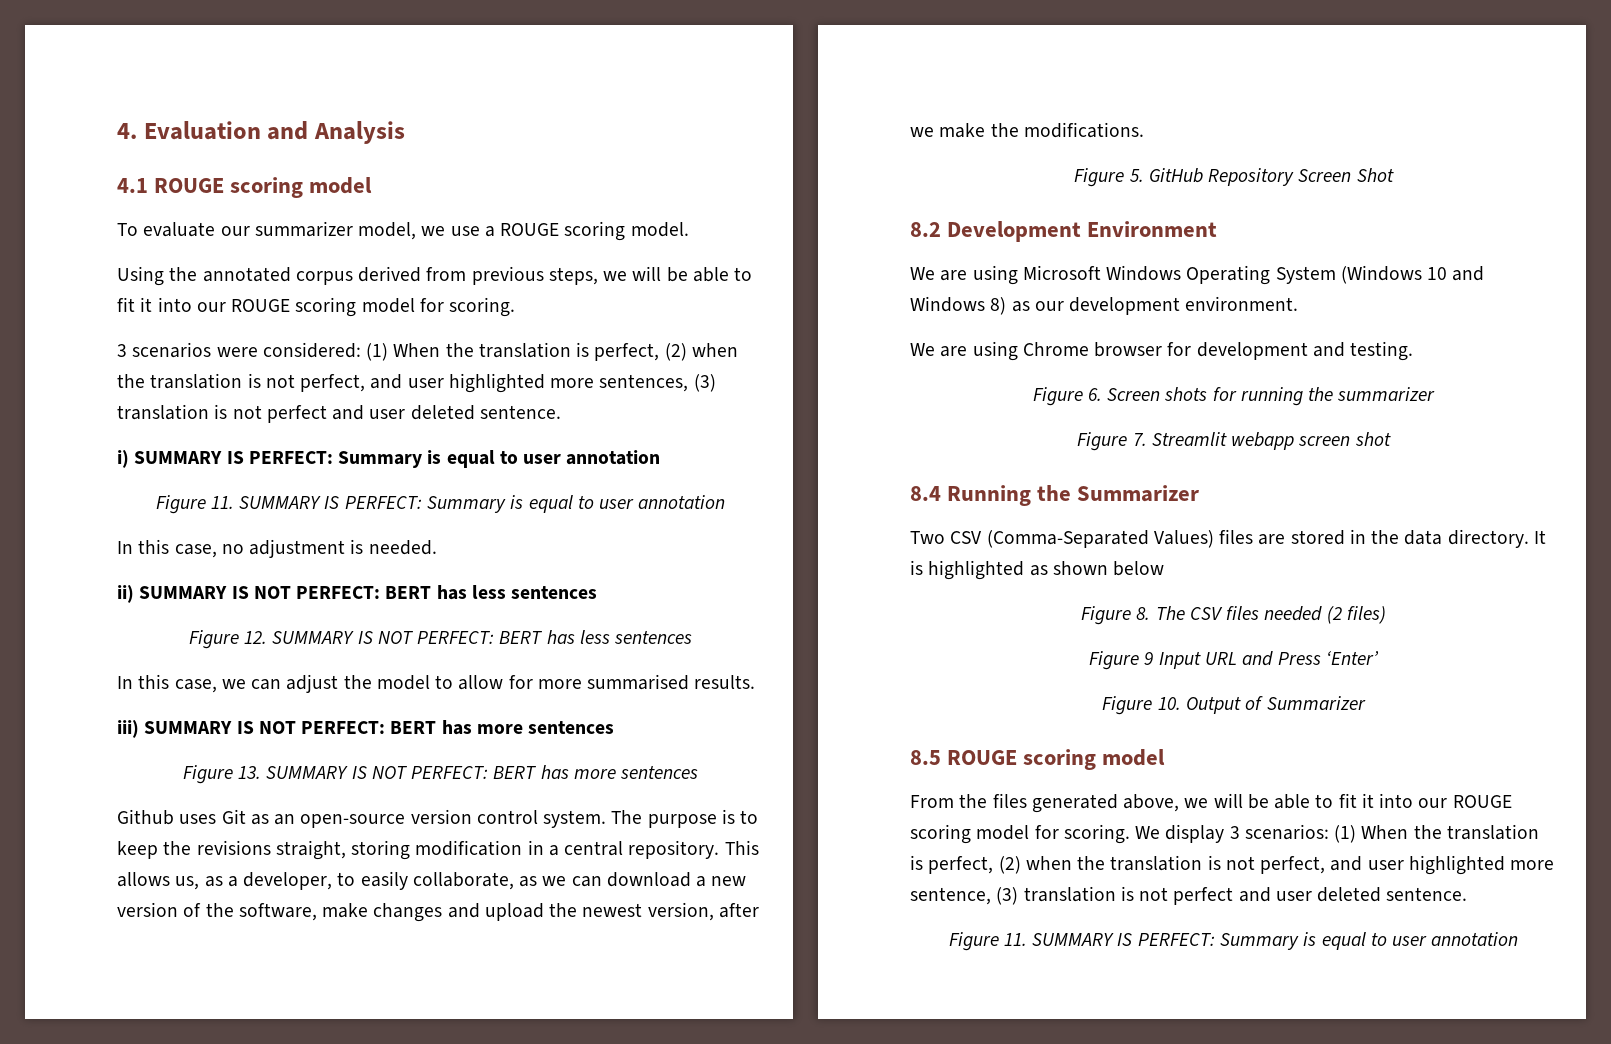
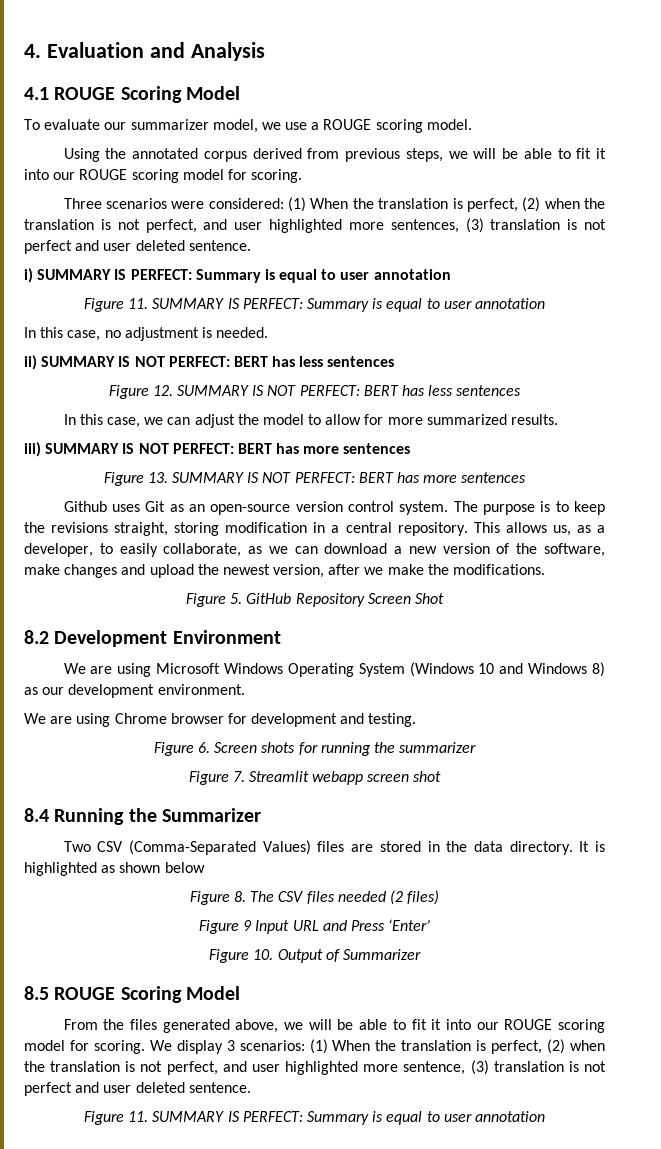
[230,177,373,198] scoring model -> [120,86,240,103] Scoring Model
[117,344,127,357] 3 -> [63,198,102,209] Three
[587,674,690,690] summarised -> [426,414,507,425] summarized
[1023,749,1166,770] scoring model -> [120,986,240,1003] Scoring Model

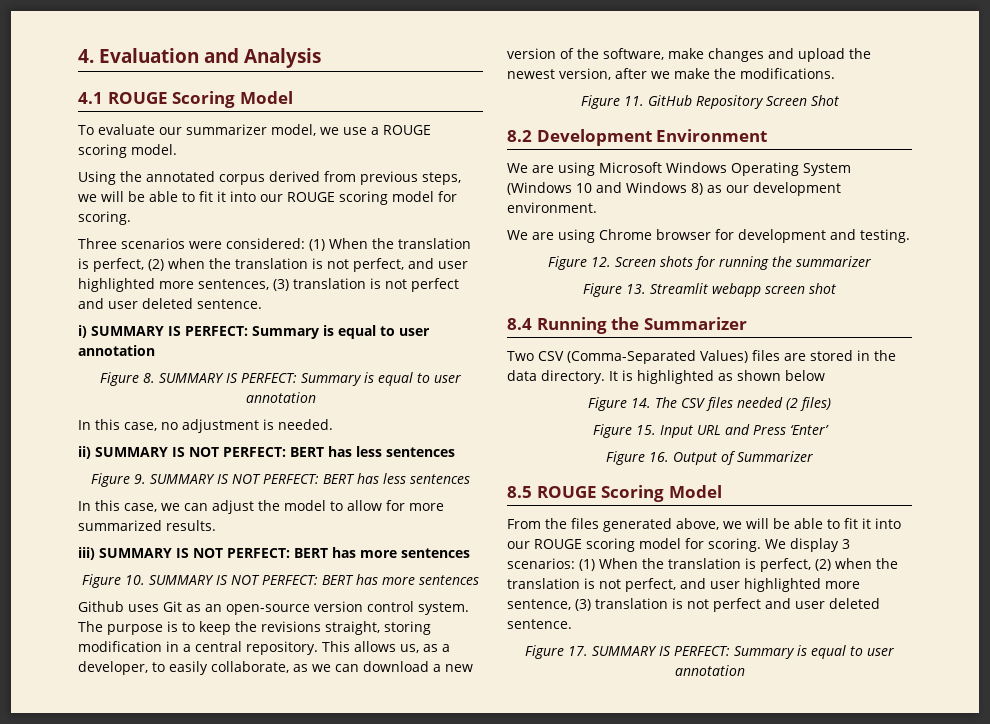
[128,298,149,309] 11. -> [143,373,155,383] 8.
[152,385,173,396] 12. -> [134,474,146,484] 9.
[147,472,168,483] 13. -> [125,575,145,585] 10.
[230,593,243,604] 5. -> [623,96,644,106] 11.
[198,742,211,753] 6. -> [591,257,611,267] 12.
[232,771,245,782] 7. -> [626,284,646,294] 13.
[234,891,247,902] 8. -> [631,398,651,408] 14.
[243,920,253,931] 9 -> [635,425,656,435] 15.
[253,949,274,960] 10. -> [649,452,669,462] 16.
[128,1111,149,1122] 11. -> [568,646,588,656] 17.

